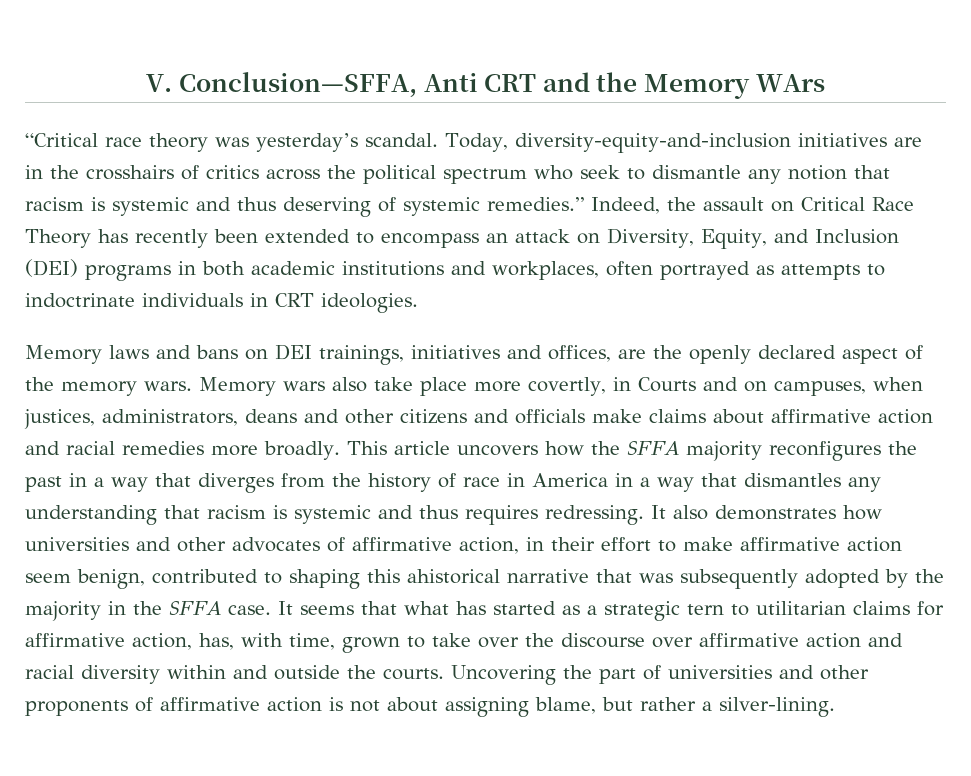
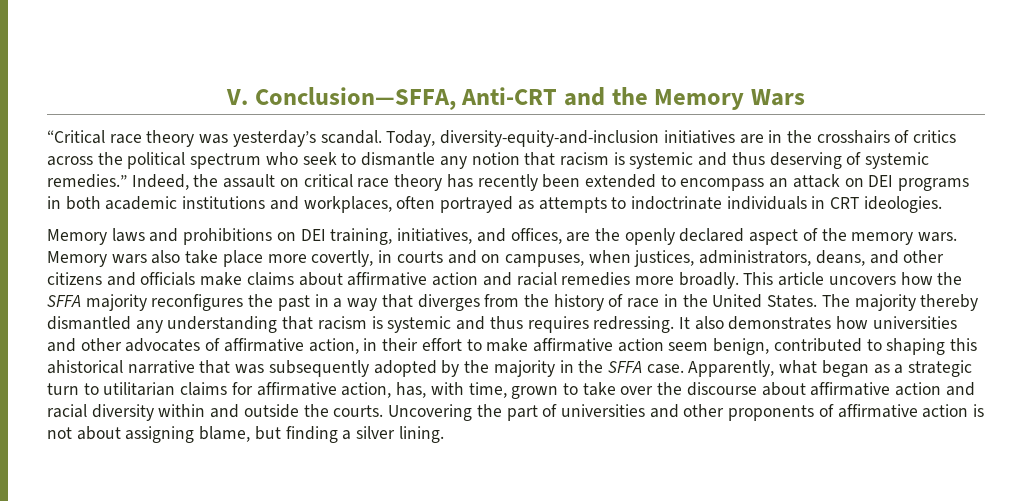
[423,73,537,92] Anti CRT -> [461,87,558,105] Anti-CRT
[755,74,825,92] WArs -> [750,89,805,106] Wars
[801,197,914,211] [25,229,91,248] Critical Race Theory -> [303,174,443,191] critical race theory
[607,228,899,249] [25,259,78,277] Diversity, Equity, and Inclusion (DEI) -> [868,175,894,187] DEI
[196,344,500,365] bans on DEI trainings, initiatives -> [183,228,473,245] prohibitions on DEI training, initiatives,
[637,377,696,392] Courts -> [396,251,443,263] courts
[245,409,297,423] deans -> [815,250,865,266] deans,
[532,473,841,492] America in a way that dismantles -> [682,294,979,311] [47,316,131,330] the United States. The majority thereby dismantled
[277,601,556,615] It seems that what has started -> [688,360,869,377] Apparently, what began
[686,604,724,615] tern -> [47,383,79,395] turn
[652,637,693,648] over -> [761,382,806,396] about
[640,697,835,717] rather a silver-lining. -> [285,426,444,443] finding a silver lining.

